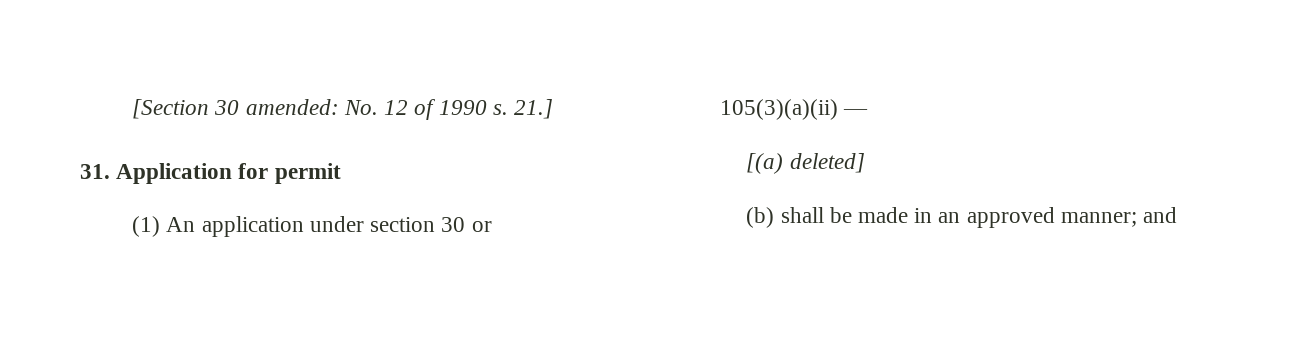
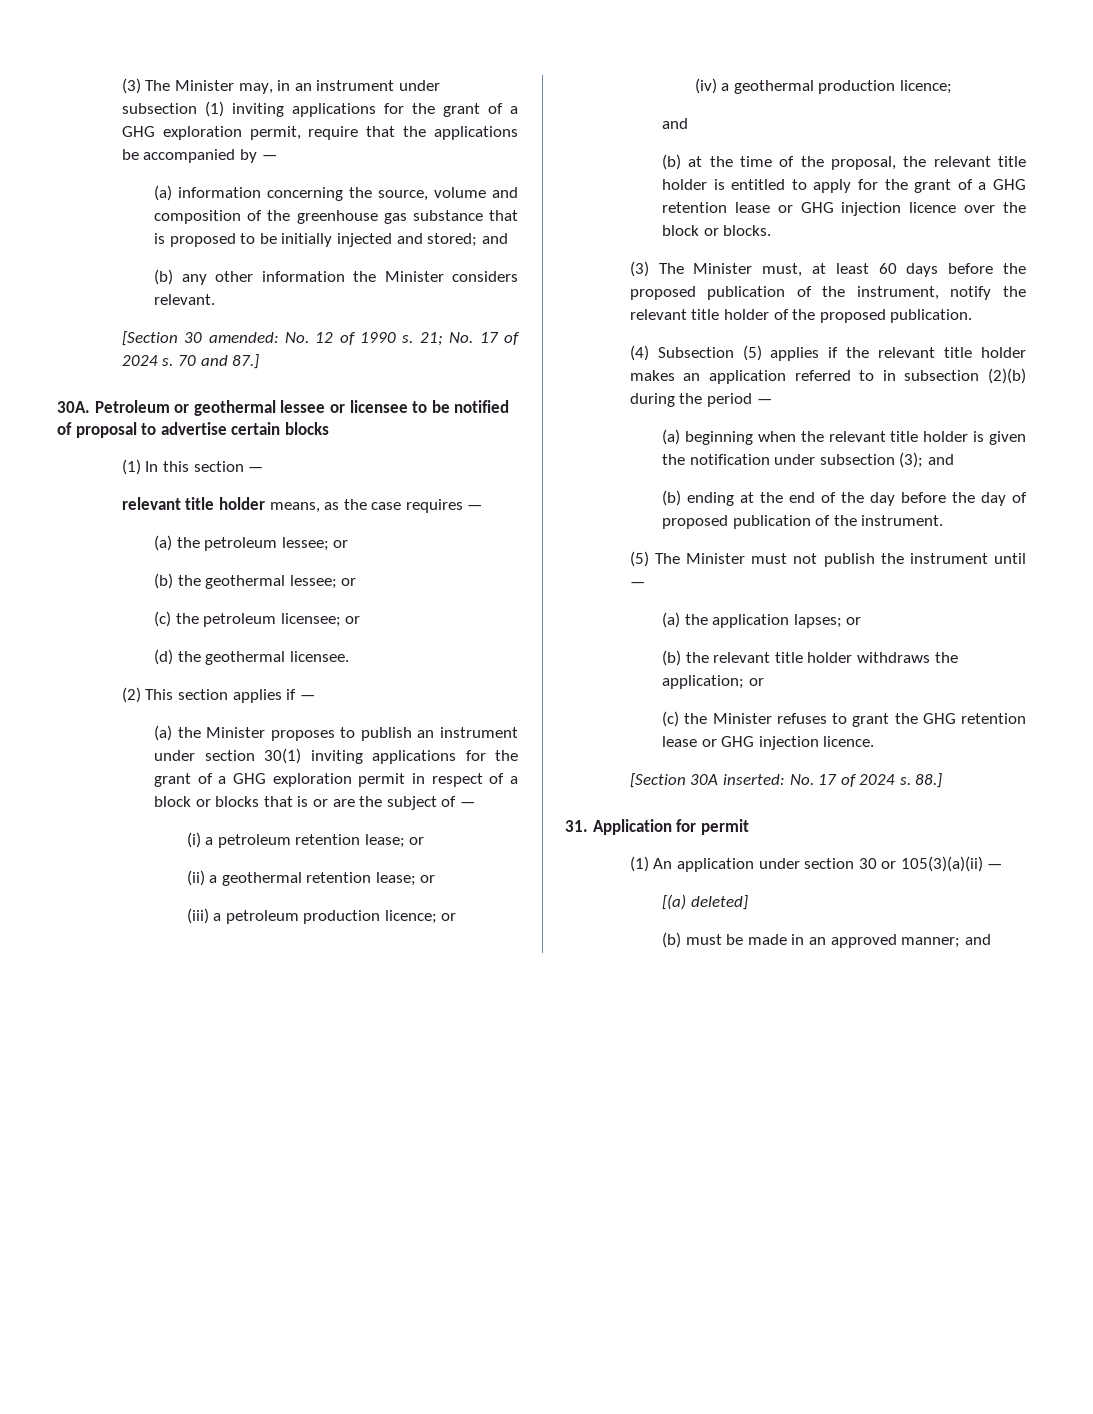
(132, 109) none -> [121,78,440,94] [121,101,518,117] [121,126,518,140] [121,149,277,163] [154,185,518,201] [154,210,518,224] [154,233,508,247] [154,269,518,285] [154,294,216,305] (3) The Minister may, in an instrument under subsection (1) inviting applications for the grant of a GHG exploration permit, require that the applications be accompanied by — // (a) information concerning the source, volume and composition of the greenhouse gas substance that is proposed to be initially injected and stored; and // (b) any other information the Minister considers relevant. //
[513,99,553,119] 21.] -> [419,332,520,346] [121,354,260,369] [57,400,510,416] [57,422,329,438] [121,459,264,475] [121,497,483,513] [154,535,349,551] [154,573,357,589] [154,611,361,627] [154,649,349,665] [121,687,315,703] [154,725,518,741] [154,748,518,764] [154,773,518,787] [154,796,476,810] [186,832,425,848] [186,870,436,886] [186,908,457,924] [694,78,952,94] [662,118,689,129] [662,154,1026,170] [662,179,1026,193] [662,202,1026,216] [662,225,772,236] [629,261,1026,277] [629,286,1026,300] [629,309,973,323] [629,345,1026,361] [629,368,1026,384] [629,393,772,407] [662,429,1026,445] [662,452,955,468] [662,490,1027,506] [662,515,944,529] [629,551,1026,567] [629,582,645,587] [662,612,862,628] [662,650,958,666] [662,675,764,689] [662,711,1026,727] [662,736,875,750] [629,773,943,788] 21; No. 17 of 2024 s. 70 and 87.] // 30A. Petroleum or geothermal lessee or licensee to be notified of proposal to advertise certain blocks // (1) In this section — // relevant title holder means, as the case requires — // (a) the petroleum lessee; or // (b) the geothermal lessee; or // (c) the petroleum licensee; or // (d) the geothermal licensee. // (2) This section applies if — // (a) the Minister proposes to publish an instrument under section 30(1) inviting applications for the grant of a GHG exploration permit in respect of a block or blocks that is or are the subject of — // (i) a petroleum retention lease; or // (ii) a geothermal retention lease; or // (iii) a petroleum production licence; or // (iv) a geothermal production licence; // and // (b) at the time of the proposal, the relevant title holder is entitled to apply for the grant of a GHG retention lease or GHG injection licence over the block or blocks. // (3) The Minister must, at least 60 days before the proposed publication of the instrument, notify the relevant title holder of the proposed publication. // (4) Subsection (5) applies if the relevant title holder makes an application referred to in subsection (2)(b) during the period — // (a) beginning when the relevant title holder is given the notification under subsection (3); and // (b) ending at the end of the day before the day of proposed publication of the instrument. // (5) The Minister must not publish the instrument until — // (a) the application lapses; or // (b) the relevant title holder withdraws the application; or // (c) the Minister refuses to grant the GHG retention lease or GHG injection licence. // [Section 30A inserted: No. 17 of 2024 s. 88.]
[780,207,824,223] shall -> [685,934,722,945] must

